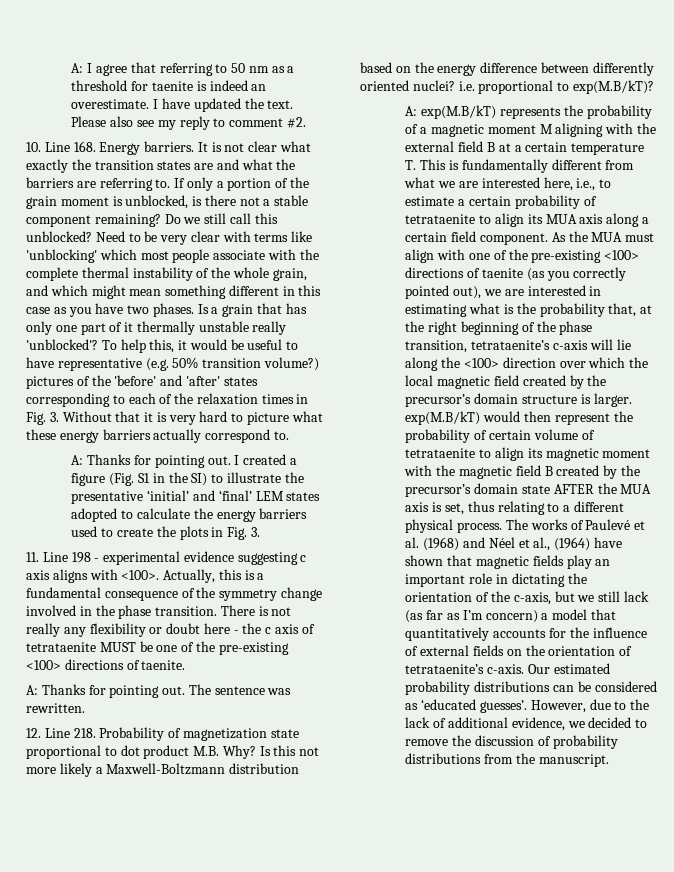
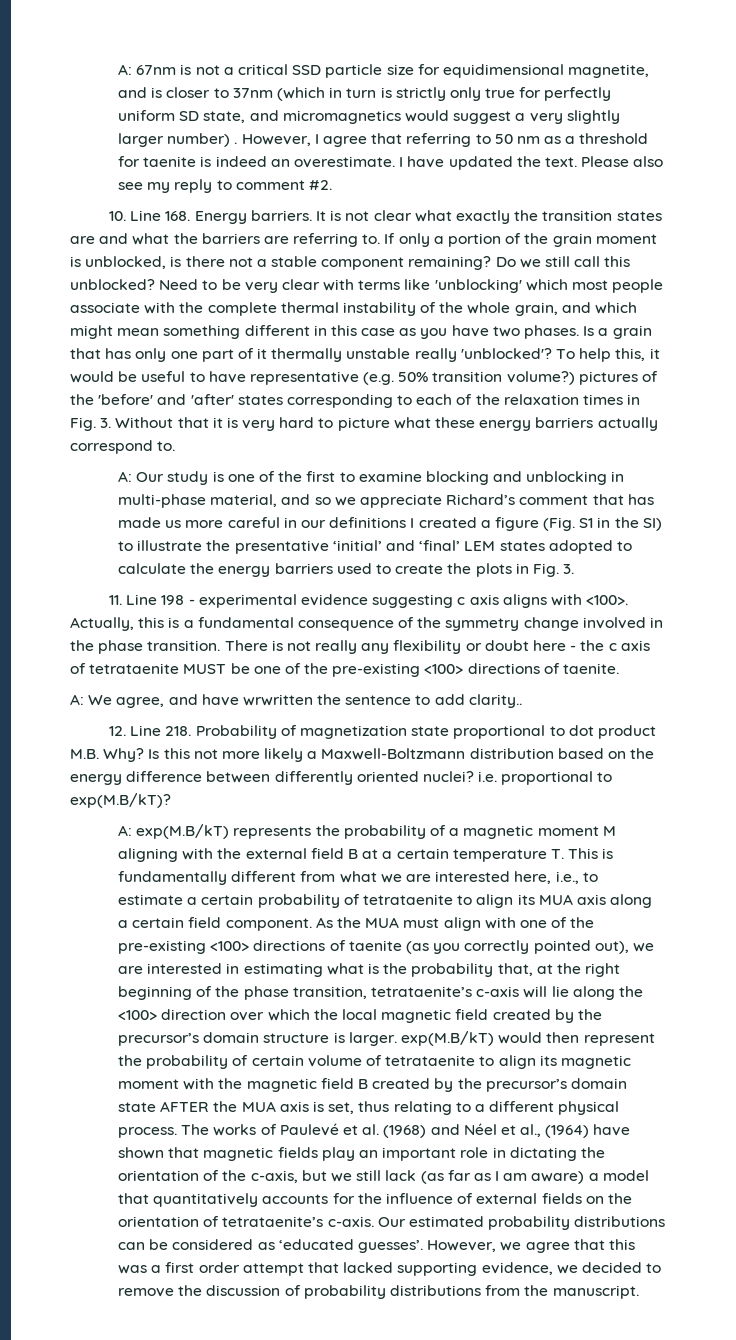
[71,63,84,73] A: -> [118,64,650,78] [118,87,612,101] [118,110,620,124] [118,133,311,147] A: 67nm is not a critical SSD particle size for equidimensional magnetite, and is closer to 37nm (which in turn is strictly only true for perfectly uniform SD state, and micromagnetics would suggest a very slightly larger number) . However,
[87,454,231,468] Thanks for pointing out. -> [136,471,625,485] [118,494,654,508] [118,517,407,528] Our study is one of the first to examine blocking and unblocking in multi-phase material, and so we appreciate Richard’s comment that has made us more careful in our definitions
[41,684,292,698] [26,703,85,713] Thanks for pointing out. The sentence was rewritten. -> [88,694,522,708] We agree, and have wrwritten the sentence to add clarity..
[462,610,538,623] I’m concern) -> [495,1171,585,1184] I am aware)
[589,699,650,710] [405,717,508,728] due to the lack of additional -> [500,1239,635,1253] [118,1262,478,1276] we agree that this was a first order attempt that lacked supporting

